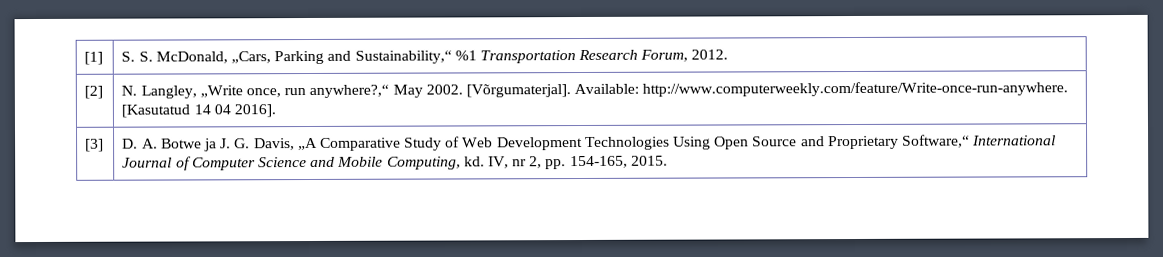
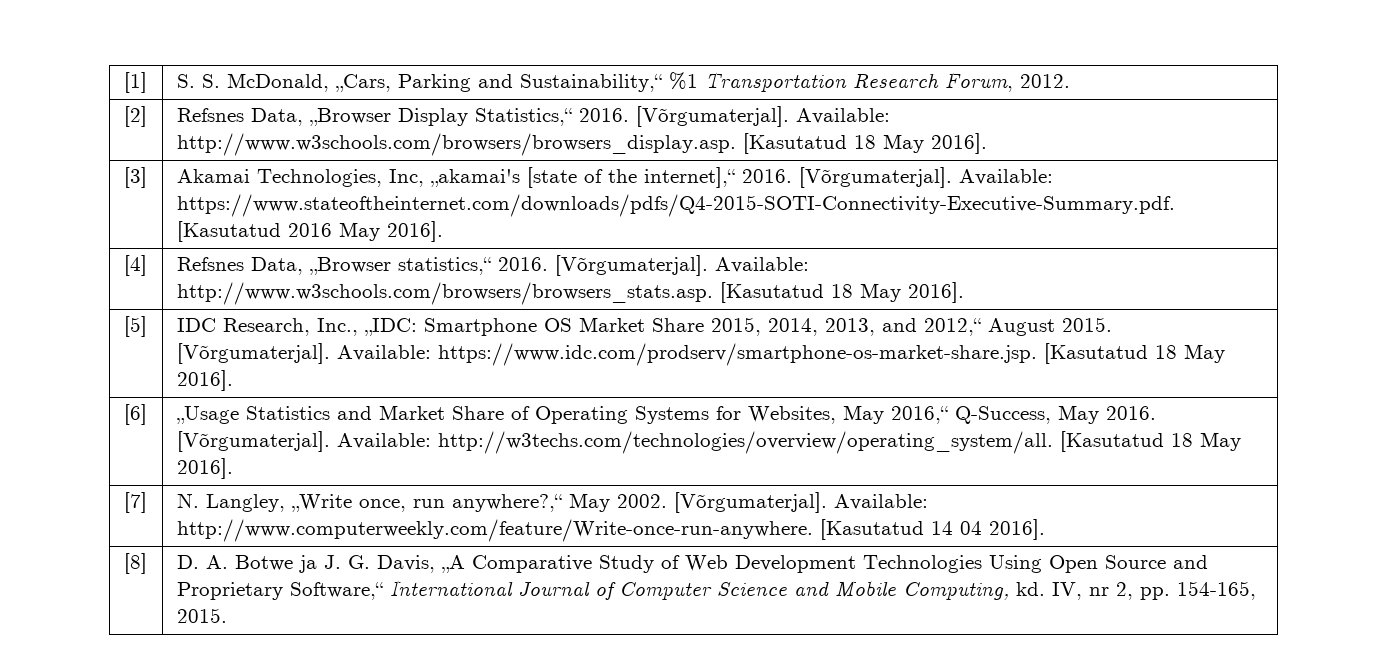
(104, 92) none -> [176,106,890,127] [176,133,987,156] [123,167,147,188] [176,167,1053,188] [176,194,1175,217] [176,221,443,242] [123,255,147,276] [176,255,809,276] [176,282,964,305] [123,316,147,337] [176,317,1112,337] [176,343,1225,366] [176,370,233,391] [123,404,147,425] [176,405,1156,425] [176,431,1241,454] [176,458,233,479] [123,492,147,513] | Refsnes Data, „Browser Display Statistics,“ 2016. [Võrgumaterjal]. Available: http://www.w3schools.com/browsers/browsers_display.asp. [Kasutatud 18 May 2016]. // [3] | Akamai Technologies, Inc, „akamai's [state of the internet],“ 2016. [Võrgumaterjal]. Available: https://www.stateoftheinternet.com/downloads/pdfs/Q4-2015-SOTI-Connectivity-Executive-Summary.pdf. [Kasutatud 2016 May 2016]. // [4] | Refsnes Data, „Browser statistics,“ 2016. [Võrgumaterjal]. Available: http://www.w3schools.com/browsers/browsers_stats.asp. [Kasutatud 18 May 2016]. // [5] | IDC Research, Inc., „IDC: Smartphone OS Market Share 2015, 2014, 2013, and 2012,“ August 2015. [Võrgumaterjal]. Available: https://www.idc.com/prodserv/smartphone-os-market-share.jsp. [Kasutatud 18 May 2016]. // [6] | „Usage Statistics and Market Share of Operating Systems for Websites, May 2016,“ Q-Success, May 2016. [Võrgumaterjal]. Available: http://w3techs.com/technologies/overview/operating_system/all. [Kasutatud 18 May 2016]. // [7]
[85,138,105,152] [3] -> [123,553,147,574] [8]

